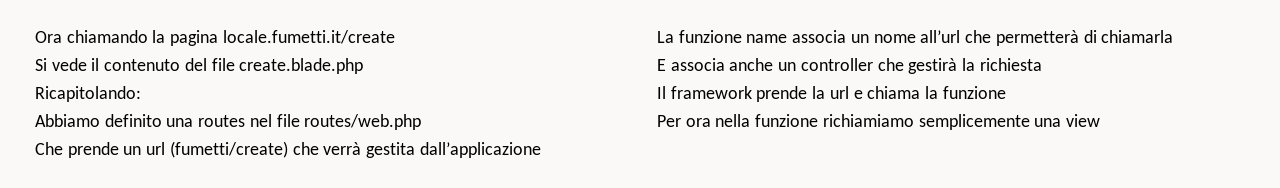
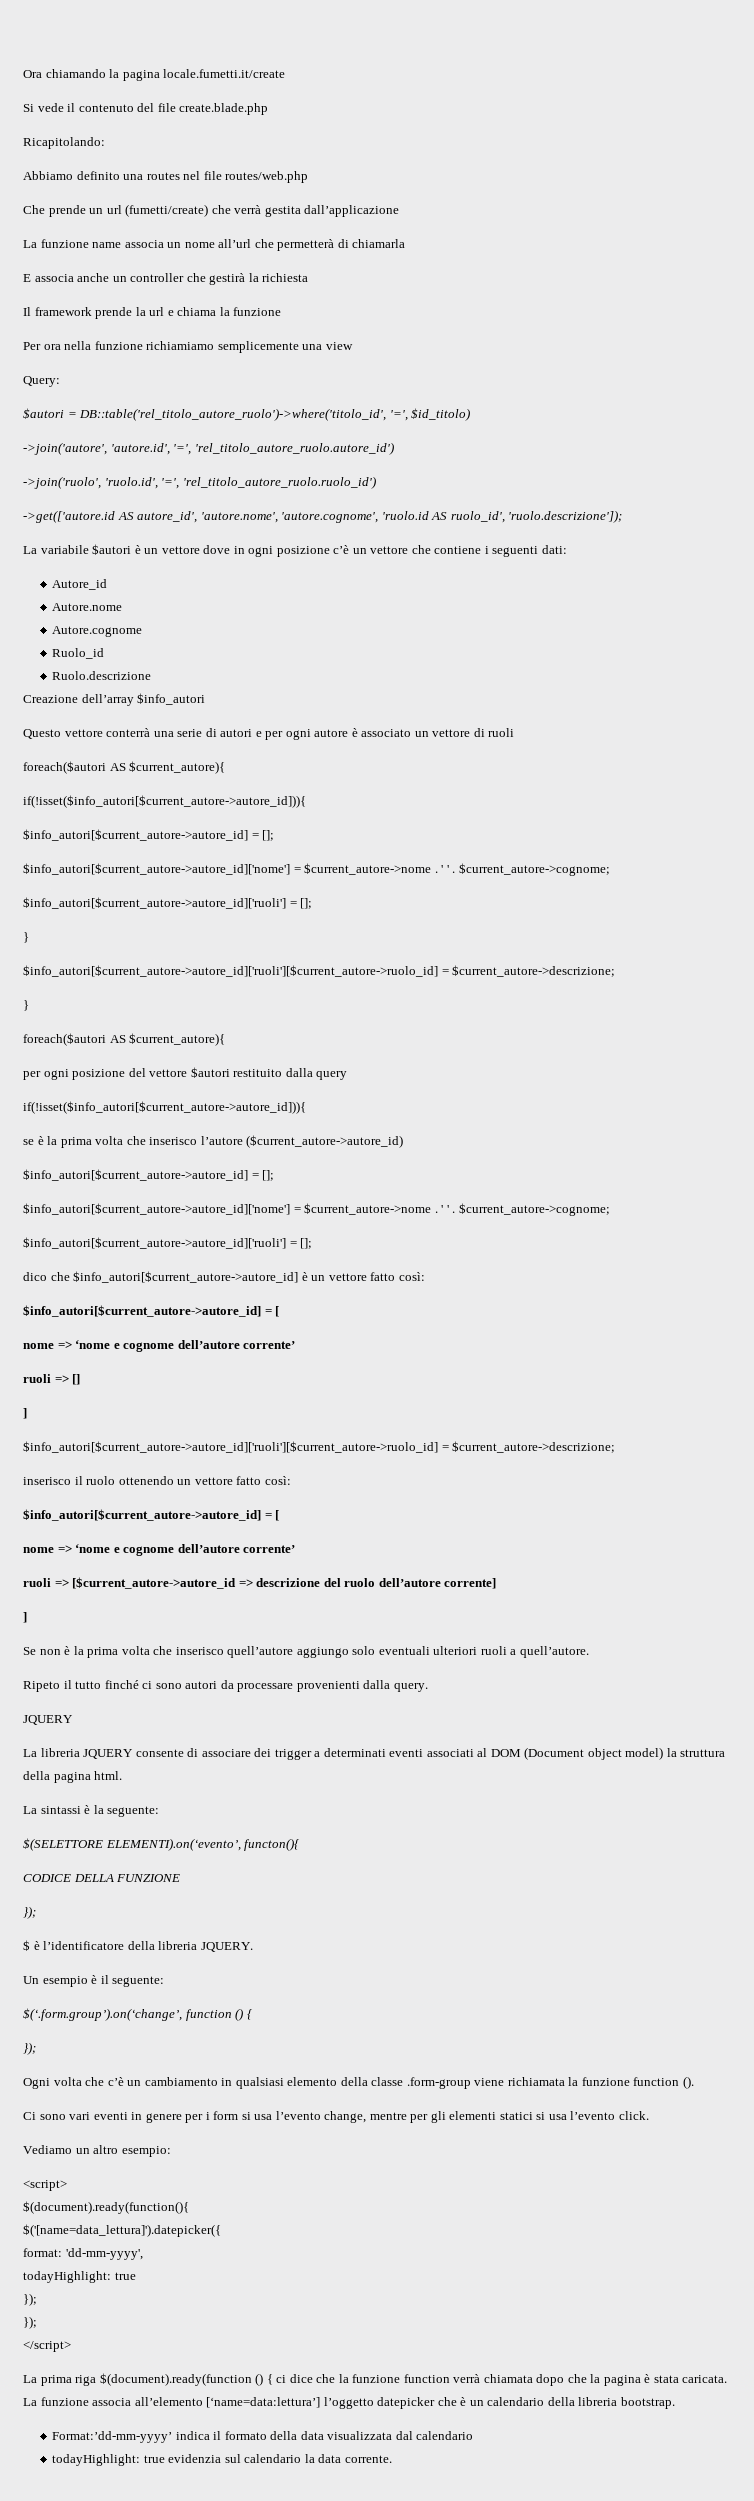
(1101, 120) none -> [23,376,60,387] [23,408,471,421] [23,442,394,455] [23,476,376,489] [23,510,623,523] [23,544,567,557] [52,579,108,590] [52,603,123,611] [52,626,143,637] [52,648,105,659] [52,671,152,680] [23,693,206,706] [23,728,515,740] [23,761,226,774] [23,795,306,808] [23,829,275,841] [23,863,610,876] [23,897,313,909] [23,932,29,943] [23,965,616,977] [23,1000,29,1011] [23,1033,226,1046] [23,1067,348,1080] [23,1101,306,1114] [23,1135,404,1148] [23,1169,275,1181] [23,1203,610,1216] [23,1237,313,1249] [23,1271,425,1283] [23,1305,280,1317] [23,1340,296,1352] [23,1374,81,1385] [23,1408,27,1419] [23,1441,616,1453] [23,1476,291,1485] [23,1509,280,1521] [23,1544,296,1556] [23,1577,497,1589] [23,1612,27,1623] [23,1646,589,1658] [23,1680,428,1692] [23,1715,73,1725] [23,1747,726,1760] [23,1771,123,1783] [23,1805,160,1817] [23,1838,301,1851] [23,1874,181,1882] [23,1906,36,1919] [23,1940,253,1952] [23,1975,165,1987] [23,2008,253,2021] [23,2042,36,2055] [23,2076,694,2089] [23,2111,649,2123] [23,2145,171,2157] [23,2180,67,2191] [23,2201,189,2214] [23,2224,221,2237] [23,2248,143,2260] [23,2271,136,2283] [23,2293,37,2306] [23,2316,37,2329] [23,2341,71,2352] [23,2373,728,2386] [23,2397,675,2409] [52,2431,474,2443] [52,2454,392,2466] // Query: // $autori = DB::table('rel_titolo_autore_ruolo')->where('titolo_id', '=', $id_titolo) // ->join('autore', 'autore.id', '=', 'rel_titolo_autore_ruolo.autore_id') // ->join('ruolo', 'ruolo.id', '=', 'rel_titolo_autore_ruolo.ruolo_id') // ->get(['autore.id AS autore_id', 'autore.nome', 'autore.cognome', 'ruolo.id AS ruolo_id', 'ruolo.descrizione']); // La variabile $autori è un vettore dove in ogni posizione c’è un vettore che contiene i seguenti dati: // Autore_id // Autore.nome // Autore.cognome // Ruolo_id // Ruolo.descrizione // Creazione dell’array $info_autori // Questo vettore conterrà una serie di autori e per ogni autore è associato un vettore di ruoli // foreach($autori AS $current_autore){ // if(!isset($info_autori[$current_autore->autore_id])){ // $info_autori[$current_autore->autore_id] = []; // $info_autori[$current_autore->autore_id]['nome'] = $current_autore->nome . ' ' . $current_autore->cognome; // $info_autori[$current_autore->autore_id]['ruoli'] = []; // } // $info_autori[$current_autore->autore_id]['ruoli'][$current_autore->ruolo_id] = $current_autore->descrizione; // } // foreach($autori AS $current_autore){ // per ogni posizione del vettore $autori restituito dalla query // if(!isset($info_autori[$current_autore->autore_id])){ // se è la prima volta che inserisco l’autore ($current_autore->autore_id) // $info_autori[$current_autore->autore_id] = []; // $info_autori[$current_autore->autore_id]['nome'] = $current_autore->nome . ' ' . $current_autore->cognome; // $info_autori[$current_autore->autore_id]['ruoli'] = []; // dico che $info_autori[$current_autore->autore_id] è un vettore fatto così: // $info_autori[$current_autore->autore_id] = [ // nome => ‘nome e cognome dell’autore corrente’ // ruoli => [] // ] // $info_autori[$current_autore->autore_id]['ruoli'][$current_autore->ruolo_id] = $current_autore->descrizione; // inserisco il ruolo ottenendo un vettore fatto così: // $info_autori[$current_autore->autore_id] = [ // nome => ‘nome e cognome dell’autore corrente’ // ruoli => [$current_autore->autore_id => descrizione del ruolo dell’autore corrente] // ] // Se non è la prima volta che inserisco quell’autore aggiungo solo eventuali ulteriori ruoli a quell’autore. // Ripeto il tutto finché ci sono autori da processare provenienti dalla query. // JQUERY // La libreria JQUERY consente di associare dei trigger a determinati eventi associati al DOM (Document object model) la struttura della pagina html. // La sintassi è la seguente: // $(SELETTORE ELEMENTI).on(‘evento’, functon(){ // CODICE DELLA FUNZIONE // }); // $ è l’identificatore della libreria JQUERY. // Un esempio è il seguente: // $(‘.form.group’).on(‘change’, function () { // }); // Ogni volta che c’è un cambiamento in qualsiasi elemento della classe .form-group viene richiamata la funzione function (). // Ci sono vari eventi in genere per i form si usa l’evento change, mentre per gli elementi statici si usa l’evento click. // Vediamo un altro esempio: // <script> // $(document).ready(function(){ // $('[name=data_lettura]').datepicker({ // format: 'dd-mm-yyyy', // todayHighlight: true // }); // }); // </script> // La prima riga $(document).ready(function () { ci dice che la funzione function verrà chiamata dopo che la pagina è stata caricata. La funzione associa all’elemento [‘name=data:lettura’] l’oggetto datepicker che è un calendario della libreria bootstrap. // Format:’dd-mm-yyyy’ indica il formato della data visualizzata dal calendario // todayHighlight: true evidenzia sul calendario la data corrente.

